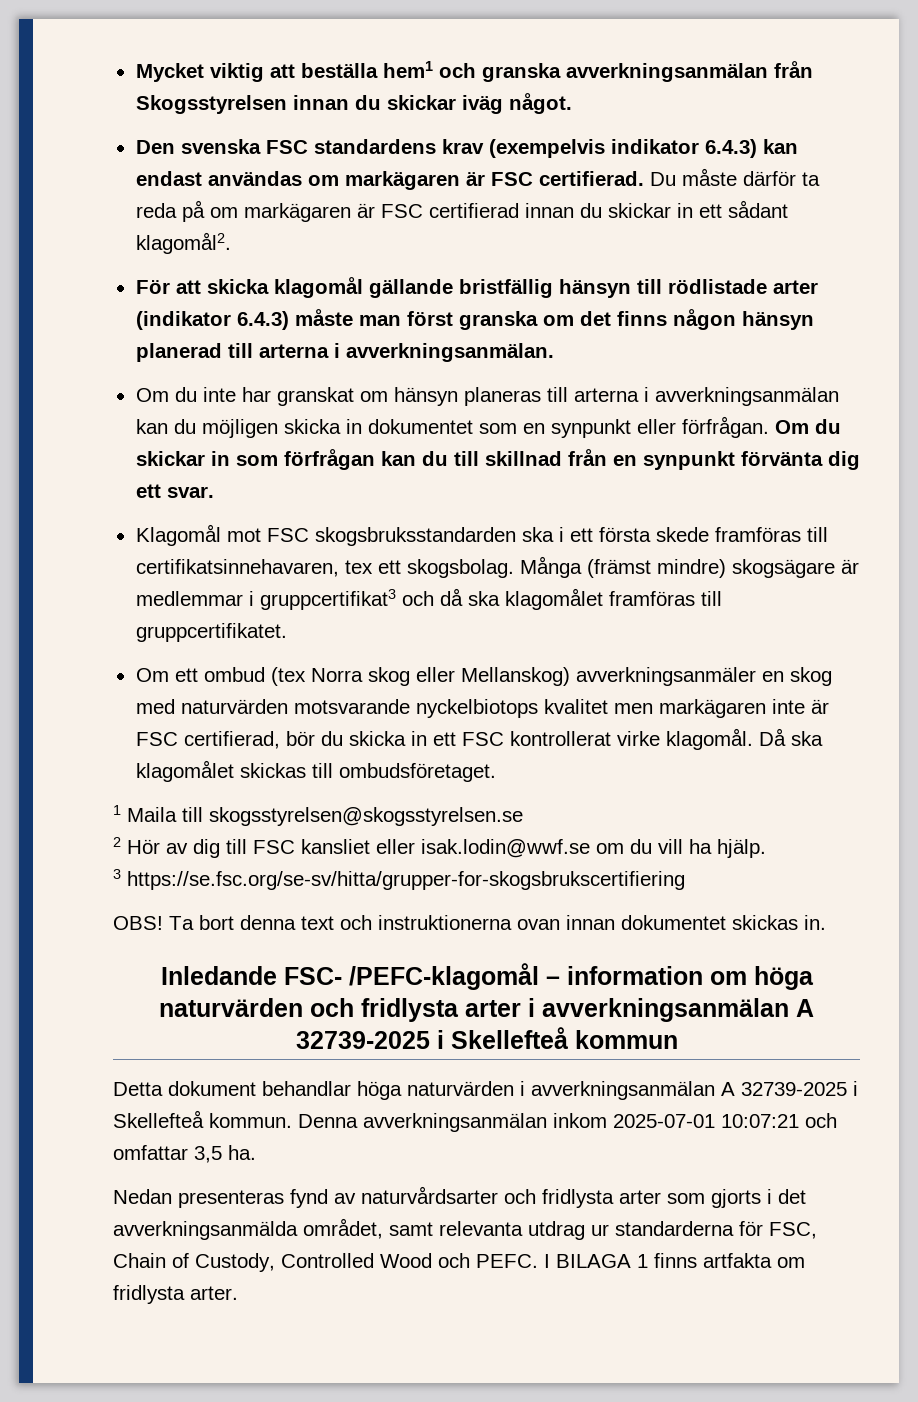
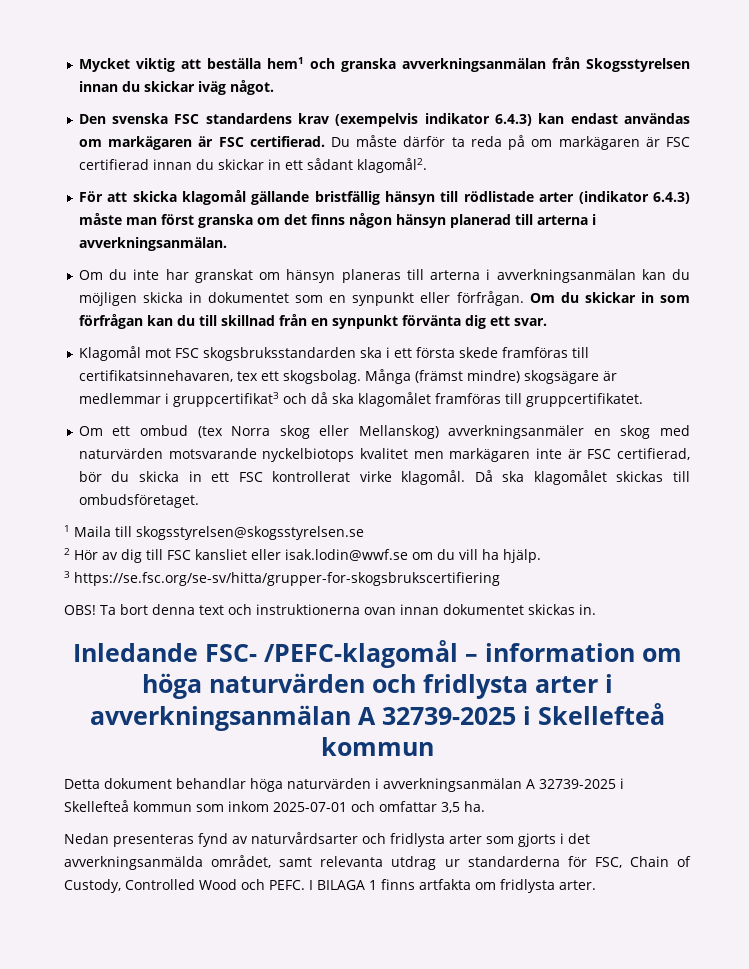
[209,1113,547,1132] kommun. Denna avverkningsanmälan -> [133,801,224,812] kommun som
[721,1114,799,1128] 10:07:21 -> (347, 807) none

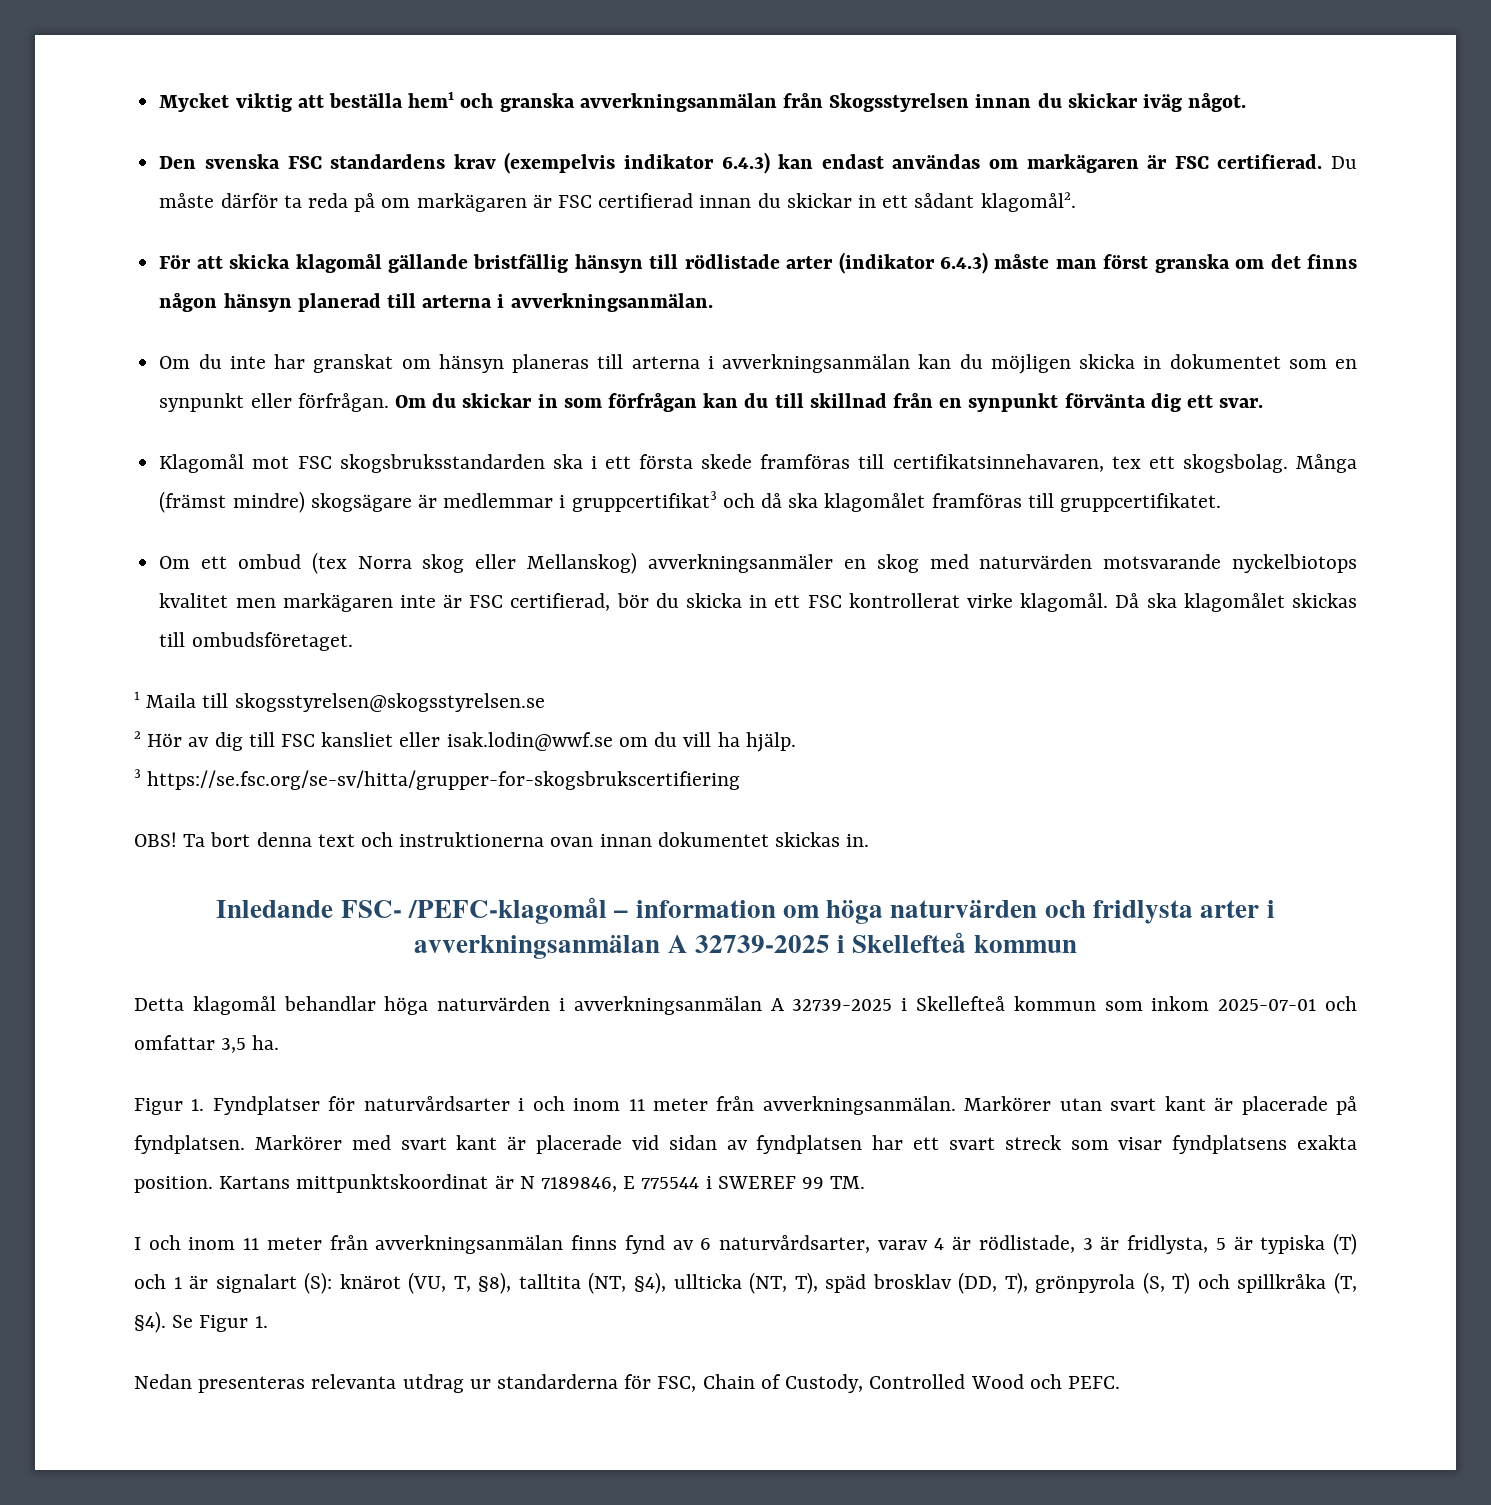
[104,778,172,789] dokument -> [192,996,276,1015] klagomål
[64,832,590,847] [64,855,313,870] Nedan presenteras fynd av naturvårdsarter och fridlysta arter som gjorts i det avverkningsanmälda området, samt -> [134,1096,1357,1115] [134,1135,1357,1154] [134,1174,866,1193] [134,1233,1358,1255] [134,1272,1357,1294] [134,1311,268,1333] [134,1374,306,1393] Figur 1. Fyndplatser för naturvårdsarter i och inom 11 meter från avverkningsanmälan. Markörer utan svart kant är placerade på fyndplatsen. Markörer med svart kant är placerade vid sidan av fyndplatsen har ett svart streck som visar fyndplatsens exakta position. Kartans mittpunktskoordinat är N 7189846, E 775544 i SWEREF 99 TM. // I och inom 11 meter från avverkningsanmälan finns fynd av 6 naturvårdsarter, varav 4 är rödlistade, 3 är fridlysta, 5 är typiska (T) och 1 är signalart (S): knärot (VU, T, §8), talltita (NT, §4), ullticka (NT, T), späd brosklav (DD, T), grönpyrola (S, T) och spillkråka (T, §4). Se Figur 1. // Nedan presenteras
[309,879,596,893] I BILAGA 1 finns artfakta om fridlysta arter. -> (1120, 1382) none

